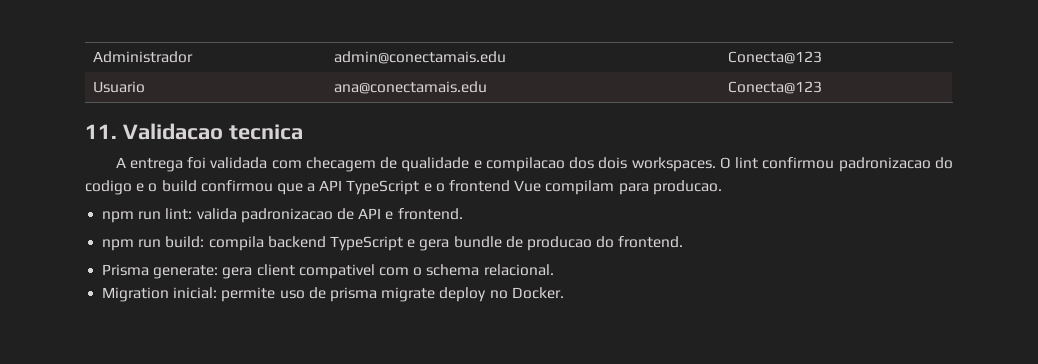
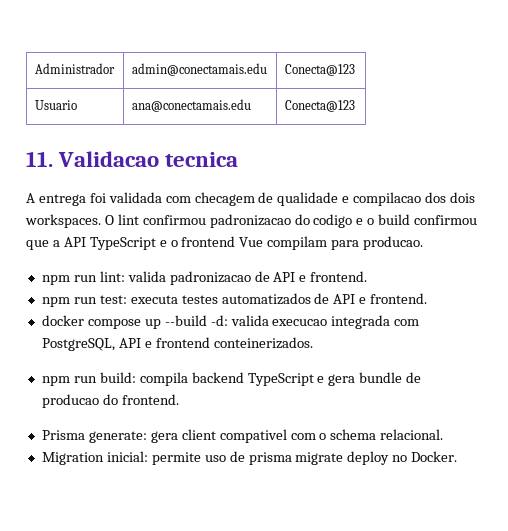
(463, 214) none -> [41,293,428,307] [41,315,420,329] [41,337,313,351] // npm run test: executa testes automatizados de API e frontend. // docker compose up --build -d: valida execucao integrada com PostgreSQL, API e frontend conteinerizados.

